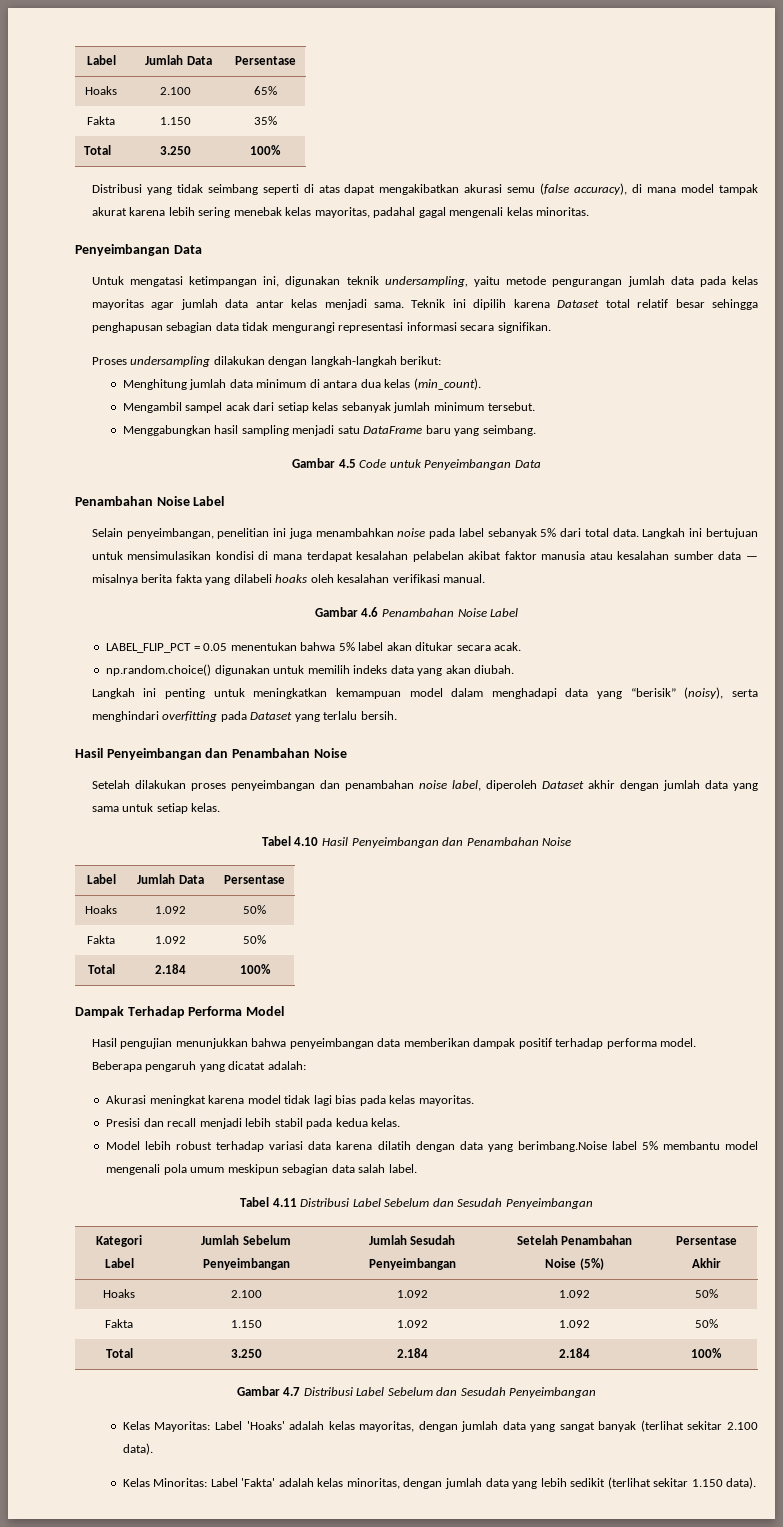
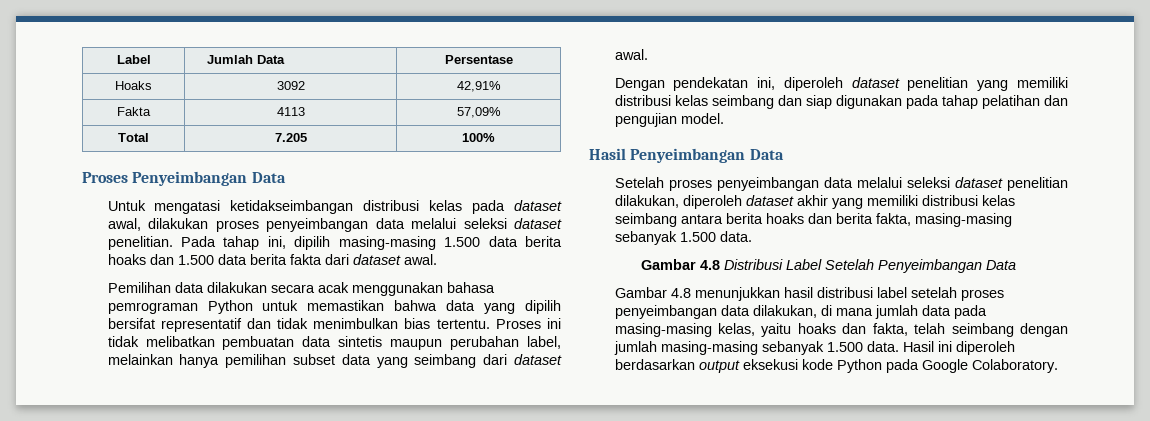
[86,55,116,65] [145,55,212,65] [234,56,296,65] [85,86,117,95] [160,87,191,95] [253,86,277,95] [87,116,115,125] [160,117,191,125] [253,116,277,125] [84,145,112,155] [160,146,191,155] [250,145,281,155] [91,183,758,195] [91,207,590,218] [75,244,202,256] [91,276,758,287] [91,299,758,310] [91,322,551,333] [91,356,442,367] [122,378,481,390] [122,402,535,413] [122,425,536,436] [292,458,541,470] [75,496,225,506] [91,528,758,539] [91,551,758,562] [91,574,486,585] [314,607,519,617] [106,642,522,653] [106,664,515,676] [91,687,759,699] [91,711,397,722] [75,748,347,760] [91,780,758,791] [91,803,221,814] [261,836,572,848] [86,874,116,884] [137,874,204,884] [224,875,285,884] [85,905,117,914] [155,906,186,914] [243,905,266,914] [87,935,115,944] [155,936,186,944] [243,935,266,944] [87,964,115,974] [155,964,186,974] [239,964,271,974] [75,1006,284,1018] [91,1038,697,1049] [91,1061,306,1072] [106,1095,474,1106] [106,1118,401,1129] [106,1141,759,1152] [106,1164,417,1175] [240,1197,593,1209] [96,1235,142,1247] [104,1258,134,1268] [201,1235,291,1245] [202,1258,290,1270] [368,1235,456,1245] [368,1258,456,1270] [516,1235,633,1245] [545,1258,604,1270] [675,1236,737,1245] [691,1258,721,1268] [103,1289,135,1298] [230,1290,262,1298] [396,1290,428,1298] [559,1290,590,1298] [694,1289,718,1298] [105,1319,133,1328] [230,1320,262,1328] [396,1320,428,1328] [559,1320,590,1328] [694,1319,718,1328] [105,1348,133,1358] [230,1349,262,1358] [396,1348,428,1358] [559,1348,590,1358] [691,1348,722,1358] [236,1386,597,1398] [122,1420,759,1432] [122,1443,153,1455] [122,1477,757,1489] Label | Jumlah Data | Persentase // Hoaks | 2.100 | 65% // Fakta | 1.150 | 35% // Total | 3.250 | 100% // Distribusi yang tidak seimbang seperti di atas dapat mengakibatkan akurasi semu (false accuracy), di mana model tampak akurat karena lebih sering menebak kelas mayoritas, padahal gagal mengenali kelas minoritas. // Penyeimbangan Data // Untuk mengatasi ketimpangan ini, digunakan teknik undersampling, yaitu metode pengurangan jumlah data pada kelas mayoritas agar jumlah data antar kelas menjadi sama. Teknik ini dipilih karena Dataset total relatif besar sehingga penghapusan sebagian data tidak mengurangi representasi informasi secara signifikan. // Proses undersampling dilakukan dengan langkah-langkah berikut: // Menghitung jumlah data minimum di antara dua kelas (min_count). // Mengambil sampel acak dari setiap kelas sebanyak jumlah minimum tersebut. // Menggabungkan hasil sampling menjadi satu DataFrame baru yang seimbang. // Gambar 4.5 Code untuk Penyeimbangan Data // Penambahan Noise Label // Selain penyeimbangan, penelitian ini juga menambahkan noise pada label sebanyak 5% dari total data. Langkah ini bertujuan untuk mensimulasikan kondisi di mana terdapat kesalahan pelabelan akibat faktor manusia atau kesalahan sumber data — misalnya berita fakta yang dilabeli hoaks oleh kesalahan verifikasi manual. // Gambar 4.6 Penambahan Noise Label // LABEL_FLIP_PCT = 0.05 menentukan bahwa 5% label akan ditukar secara acak. // np.random.choice() digunakan untuk memilih indeks data yang akan diubah. // Langkah ini penting untuk meningkatkan kemampuan model dalam menghadapi data yang “berisik” (noisy), serta menghindari overfitting pada Dataset yang terlalu bersih. // Hasil Penyeimbangan dan Penambahan Noise // Setelah dilakukan proses penyeimbangan dan penambahan noise label, diperoleh Dataset akhir dengan jumlah data yang sama untuk setiap kelas. // Tabel 4.10 Hasil Penyeimbangan dan Penambahan Noise // Label | Jumlah Data | Persentase // Hoaks | 1.092 | 50% // Fakta | 1.092 | 50% // Total | 2.184 | 100% // Dampak Terhadap Performa Model // Hasil pengujian menunjukkan bahwa penyeimbangan data memberikan dampak positif terhadap performa model. // Beberapa pengaruh yang dicatat adalah: // Akurasi meningkat karena model tidak lagi bias pada kelas mayoritas. // Presisi dan recall menjadi lebih stabil pada kedua kelas. // Model lebih robust terhadap variasi data karena dilatih dengan data yang berimbang.Noise label 5% membantu model mengenali pola umum meskipun sebagian data salah label. // Tabel 4.11 Distribusi Label Sebelum dan Sesudah Penyeimbangan // Kategori Label | Jumlah Sebelum Penyeimbangan | Jumlah Sesudah Penyeimbangan | Setelah Penambahan Noise (5%) | Persentase Akhir // Hoaks | 2.100 | 1.092 | 1.092 | 50% // Fakta | 1.150 | 1.092 | 1.092 | 50% // Total | 3.250 | 2.184 | 2.184 | 100% // Gambar 4.7 Distribusi Label Sebelum dan Sesudah Penyeimbangan // Kelas Mayoritas: Label 'Hoaks' adalah kelas mayoritas, dengan jumlah data yang sangat banyak (terlihat sekitar 2.100 data). // Kelas Minoritas: Label 'Fakta' adalah kelas minoritas, dengan jumlah data yang lebih sedikit (terlihat sekitar 1.150 data). -> [116,55,151,64] [206,55,285,64] [444,55,513,64] [115,81,152,90] [276,81,305,90] [456,81,501,92] [117,107,151,116] [276,107,305,116] [456,107,501,118] [118,133,149,142] [274,133,307,142] [462,133,495,142] [82,171,286,186] [107,200,562,214] [107,218,562,232] [107,236,562,250] [107,254,437,265] [107,282,495,296] [107,300,561,314] [107,318,561,332] [107,336,561,350] [107,354,562,368] [614,49,648,60] [614,77,1068,91] [614,95,1068,109] [614,113,724,127] [589,148,784,163] [614,177,1068,191] [614,195,1015,209] [614,213,1012,227] [614,231,752,245] [641,259,1016,273] [614,287,1004,301] [614,305,987,319] [614,323,1068,337] [613,341,1015,355] [614,359,1058,373] Label | Jumlah Data | Persentase // Hoaks | 3092 | 42,91% // Fakta | 4113 | 57,09% // Total | 7.205 | 100% // Proses Penyeimbangan Data // Untuk mengatasi ketidakseimbangan distribusi kelas pada dataset awal, dilakukan proses penyeimbangan data melalui seleksi dataset penelitian. Pada tahap ini, dipilih masing-masing 1.500 data berita hoaks dan 1.500 data berita fakta dari dataset awal. // Pemilihan data dilakukan secara acak menggunakan bahasa pemrograman Python untuk memastikan bahwa data yang dipilih bersifat representatif dan tidak menimbulkan bias tertentu. Proses ini tidak melibatkan pembuatan data sintetis maupun perubahan label, melainkan hanya pemilihan subset data yang seimbang dari dataset awal. // Dengan pendekatan ini, diperoleh dataset penelitian yang memiliki distribusi kelas seimbang dan siap digunakan pada tahap pelatihan dan pengujian model. // Hasil Penyeimbangan Data // Setelah proses penyeimbangan data melalui seleksi dataset penelitian dilakukan, diperoleh dataset akhir yang memiliki distribusi kelas seimbang antara berita hoaks dan berita fakta, masing-masing sebanyak 1.500 data. // Gambar 4.8 Distribusi Label Setelah Penyeimbangan Data // Gambar 4.8 menunjukkan hasil distribusi label setelah proses penyeimbangan data dilakukan, di mana jumlah data pada masing-masing kelas, yaitu hoaks dan fakta, telah seimbang dengan jumlah masing-masing sebanyak 1.500 data. Hasil ini diperoleh berdasarkan output eksekusi kode Python pada Google Colaboratory.

